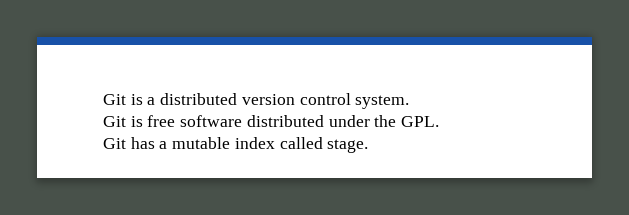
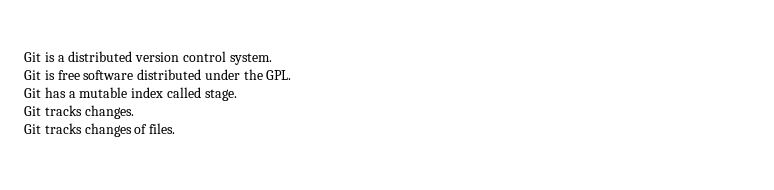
(369, 146) none -> [24,105,134,119] [24,123,176,137] // Git tracks changes. // Git tracks changes of files.

